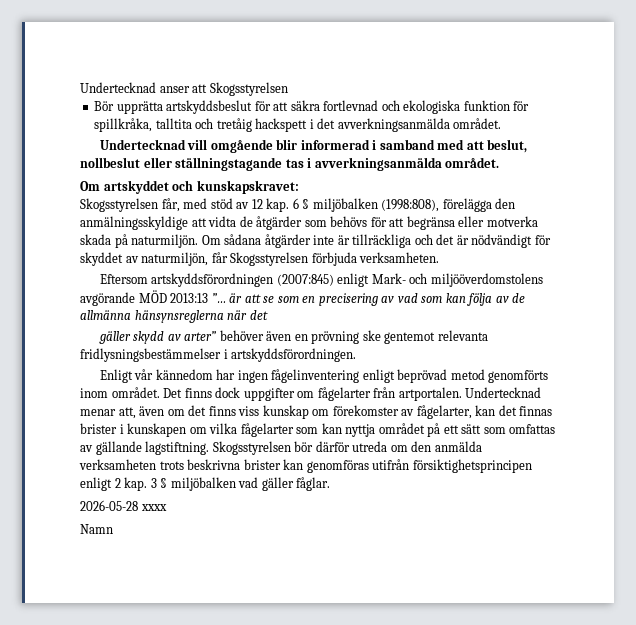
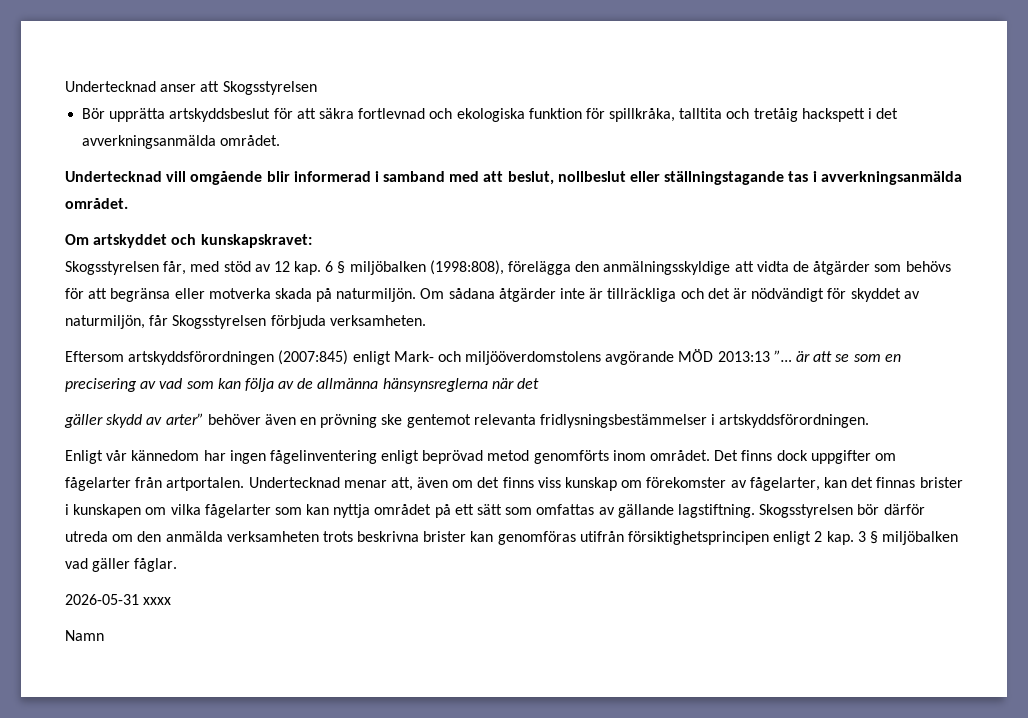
[80,500,138,511] 2026-05-28 -> [65,594,139,605] 2026-05-31

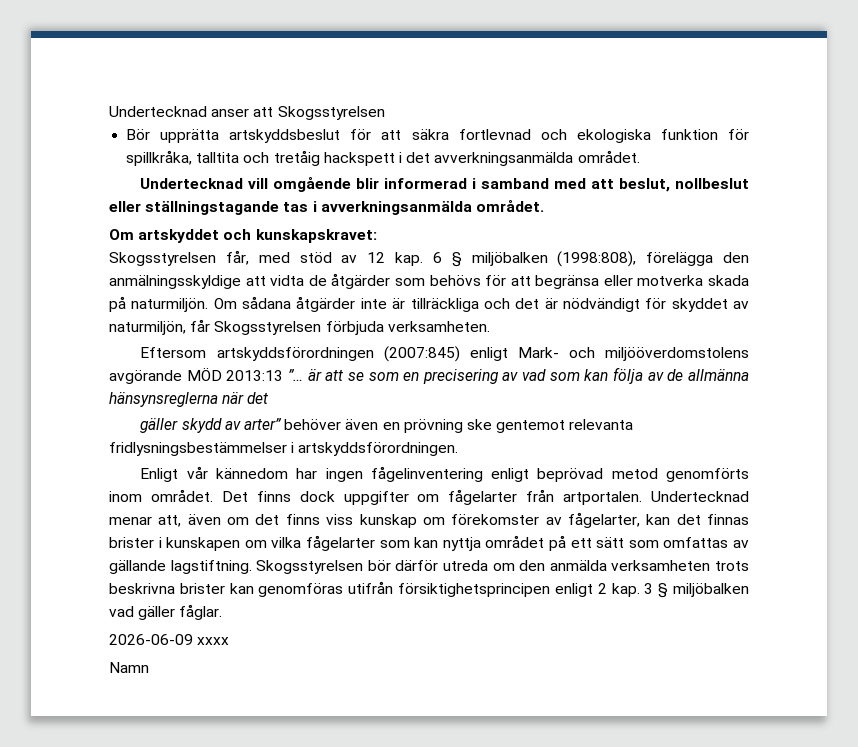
[65,594,139,605] 2026-05-31 -> [109,634,193,645] 2026-06-09

